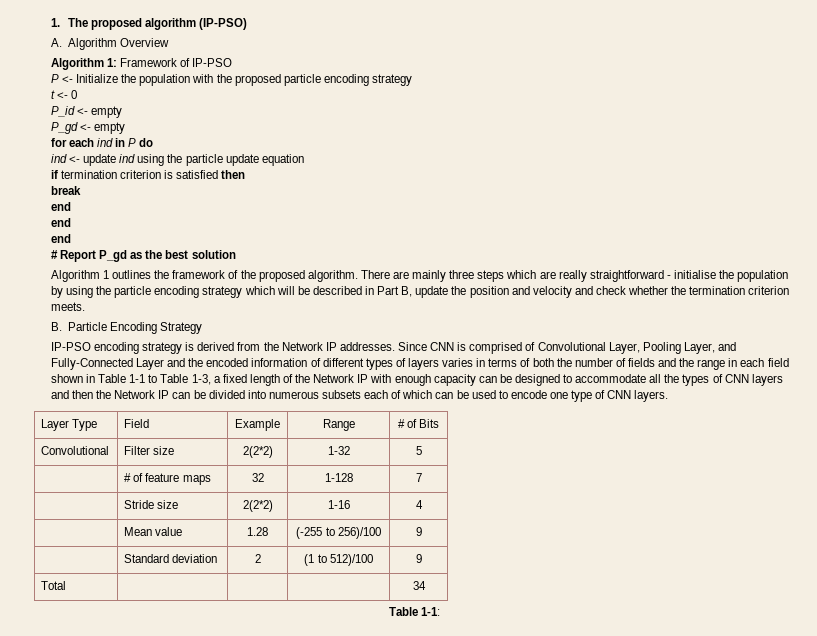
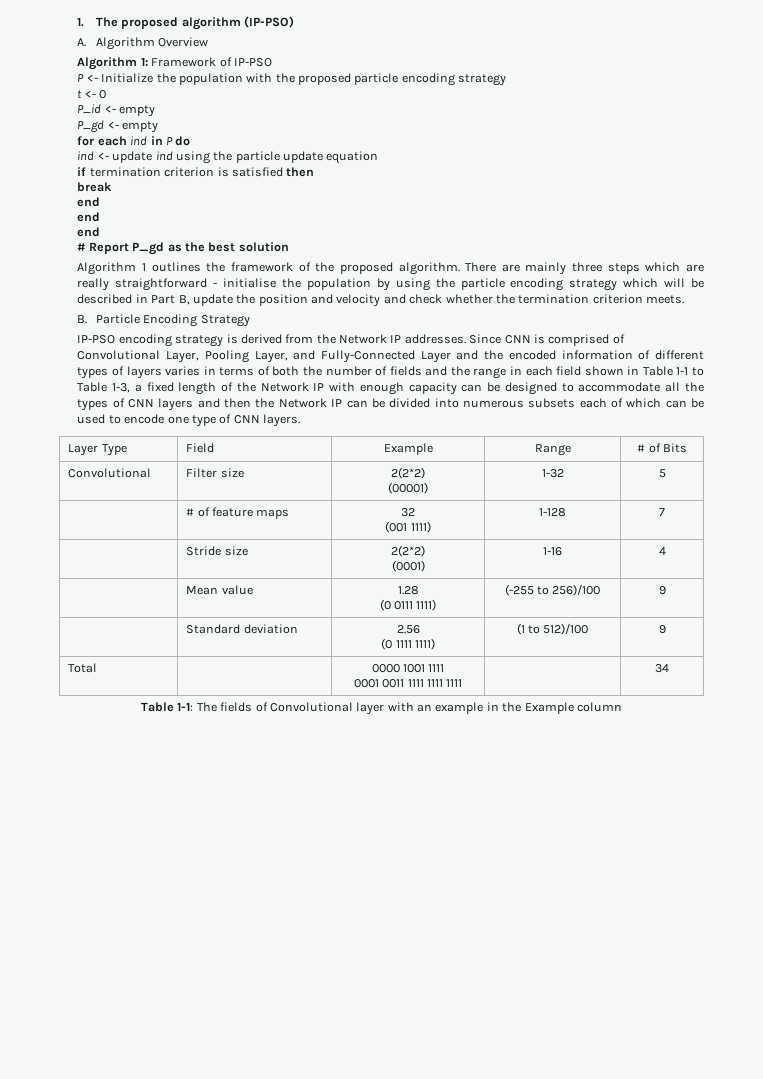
(273, 452) none -> [388,482,428,494] // (00001)
(264, 477) none -> [385,521,431,533] // (001 1111)
(273, 506) none -> [391,560,425,572] // (0001)
(268, 531) none -> [379,599,437,611] // (0 0111 1111)
[254,554,261,563] 2 -> [396,625,420,634] [381,638,435,650] 2.56 // (0 1111 1111)
[412,581,426,590] [388,607,441,616] | | 34 // Table 1-1: -> [371,664,445,673] [353,679,463,688] [655,664,669,673] [141,702,622,715] 0000 1001 1111 // 0001 0011 1111 1111 1111 | | 34 // Table 1-1: The fields of Convolutional layer with an example in the Example column

